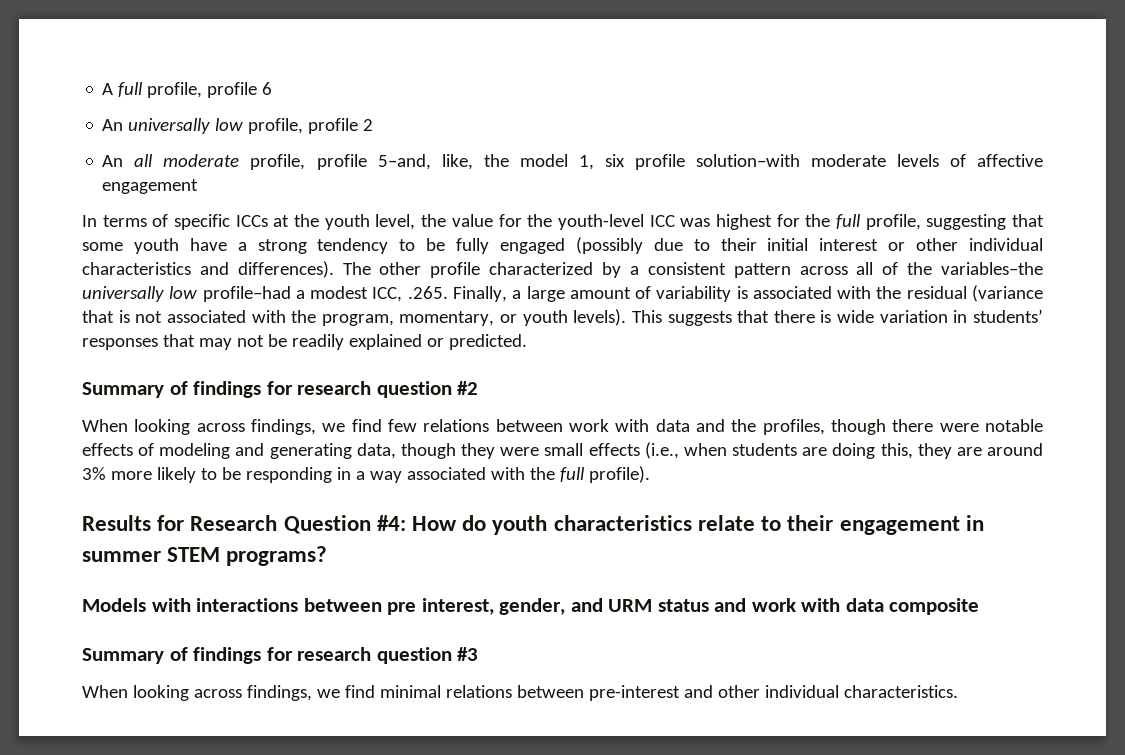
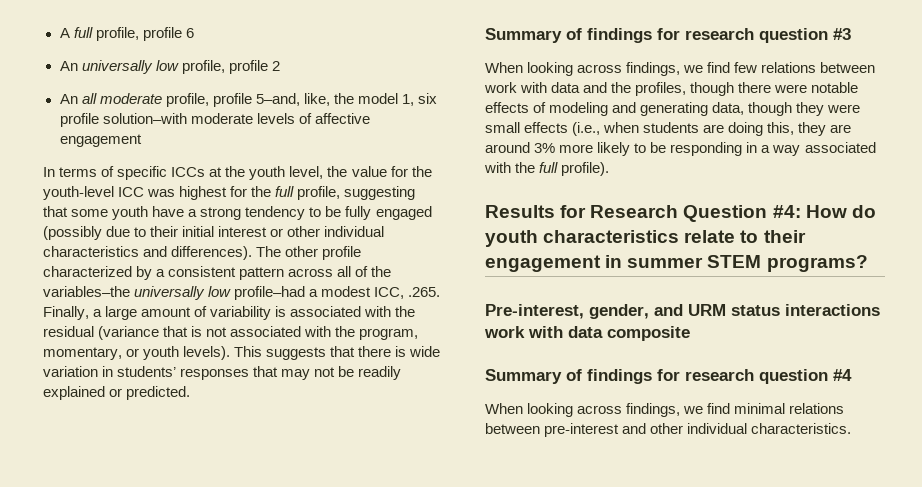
[457,381,479,395] #2 -> [833,28,851,40] #3
[82,598,494,615] Models with interactions between pre interest, -> [485,304,584,319] Pre-interest,
[714,598,747,612] and -> [785,304,880,316] interactions
[457,647,479,661] #3 -> [833,369,852,381] #4

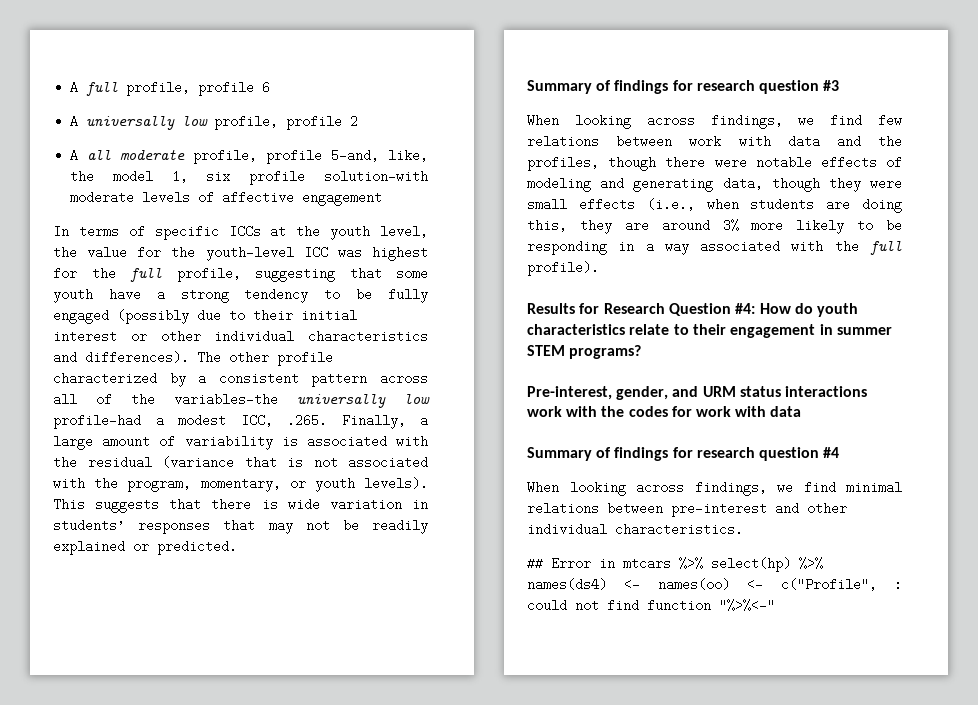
[59,61,78,71] An -> [70,115,79,128] A
[59,94,78,104] An -> [70,149,79,162] A
[568,326,690,341] data composite -> [601,406,802,417] the codes for work with data
(852, 428) none -> [527,557,823,572] [527,578,902,591] [527,599,775,612] // ## Error in mtcars %>% select(hp) %>% names(ds4) <- names(oo) <- c("Profile", : could not find function "%>%<-"

